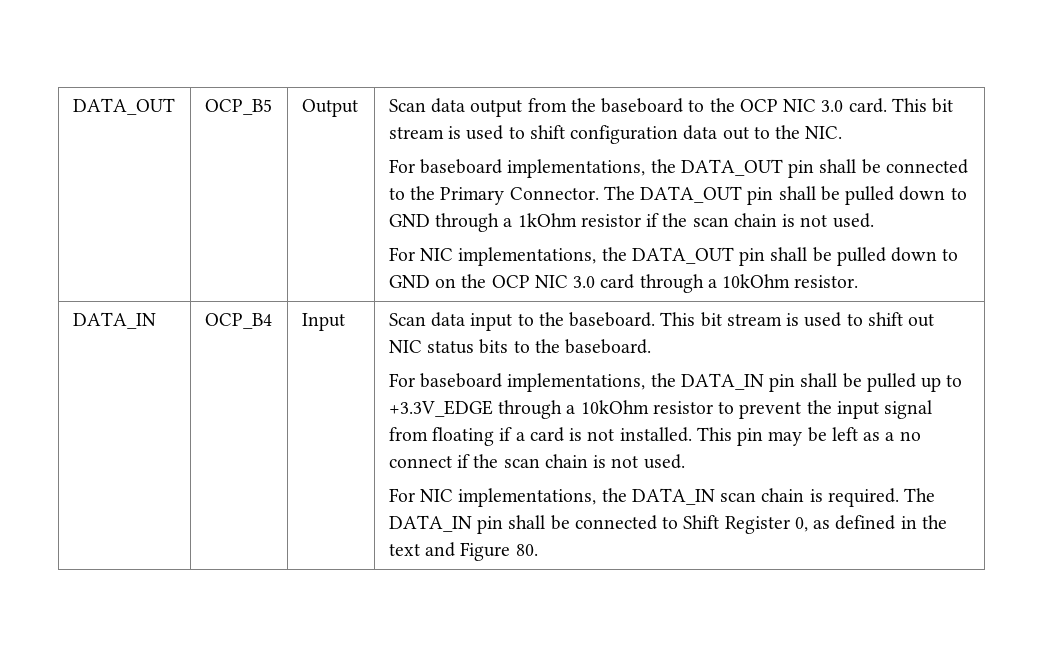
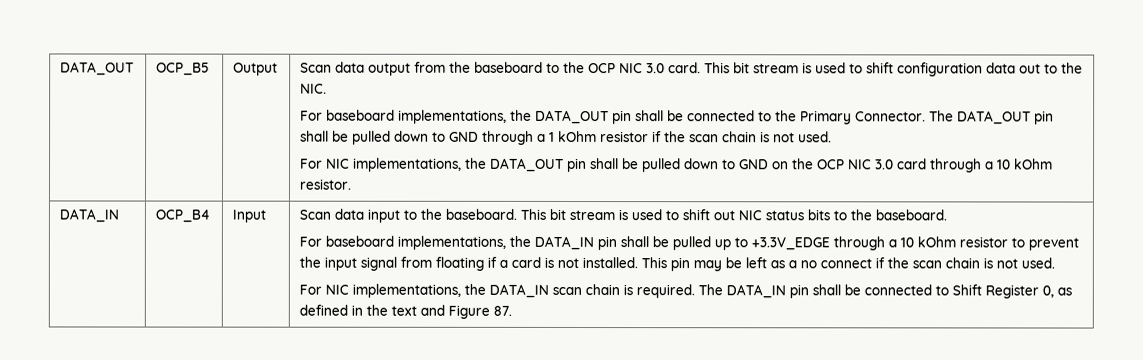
[517,213,577,227] 1kOhm -> [549,130,598,143] 1 kOhm
[722,274,791,288] 10kOhm -> [997,158,1054,170] 10 kOhm
[580,400,649,414] 10kOhm -> [900,236,957,248] 10 kOhm
[515,544,538,556] 80. -> [493,305,513,316] 87.

